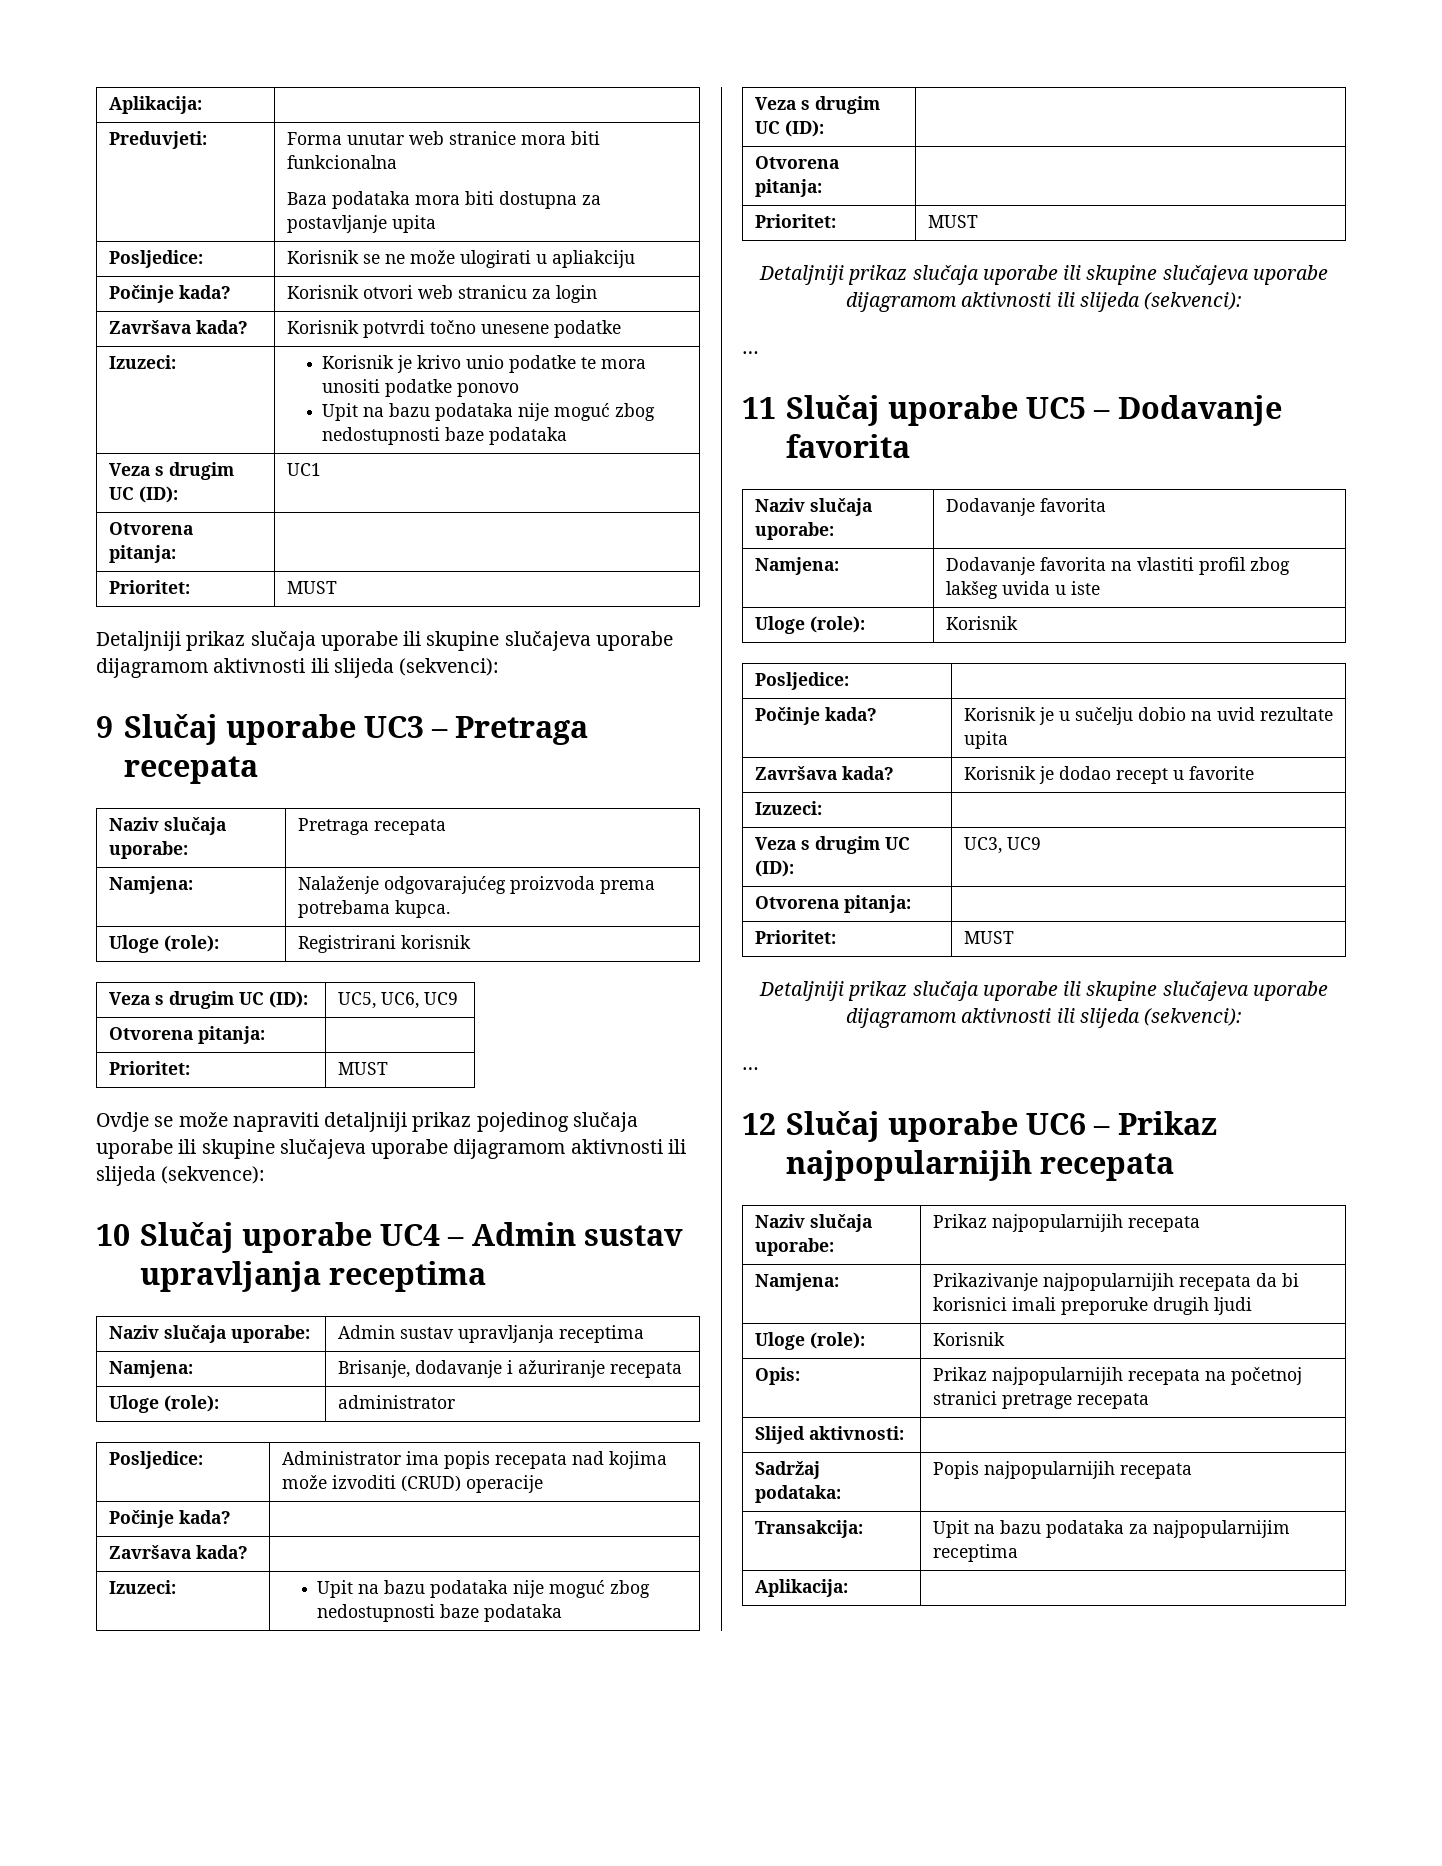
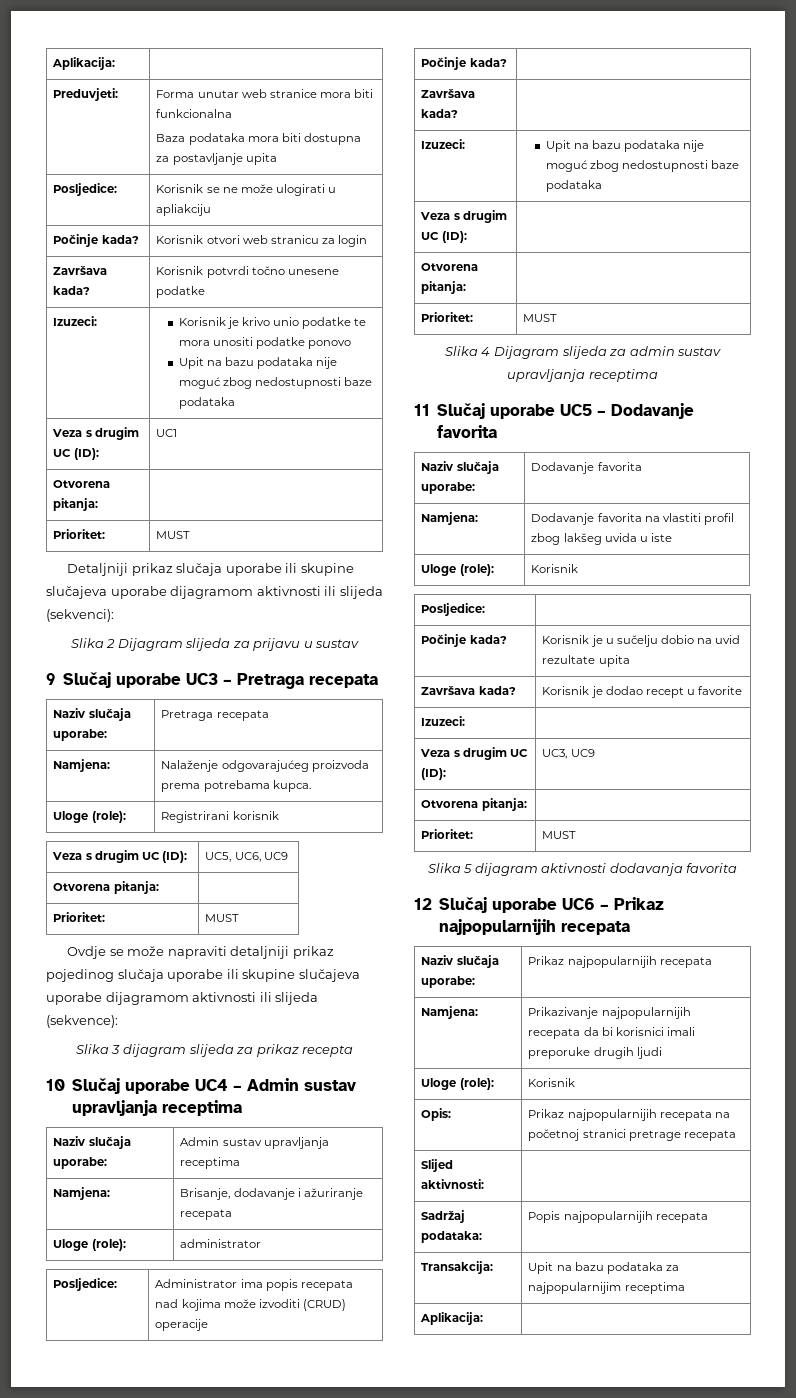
(500, 667) none -> [70,638,360,651] // Slika 2 Dijagram slijeda za prijavu u sustav
(266, 1175) none -> [75,1044,354,1057] // Slika 3 dijagram slijeda za prikaz recepta
[759,265,1328,285] [845,292,1243,312] [742,351,759,354] Detaljniji prikaz slučaja uporabe ili skupine slučajeva uporabe dijagramom aktivnosti ili slijeda (sekvenci): // … -> [444,346,722,359] [507,369,658,382] Slika 4 Dijagram slijeda za admin sustav upravljanja receptima
[759,981,1328,1001] [845,1008,1243,1028] [742,1067,759,1070] Detaljniji prikaz slučaja uporabe ili skupine slučajeva uporabe dijagramom aktivnosti ili slijeda (sekvenci): // … -> [427,863,738,876] Slika 5 dijagram aktivnosti dodavanja favorita

